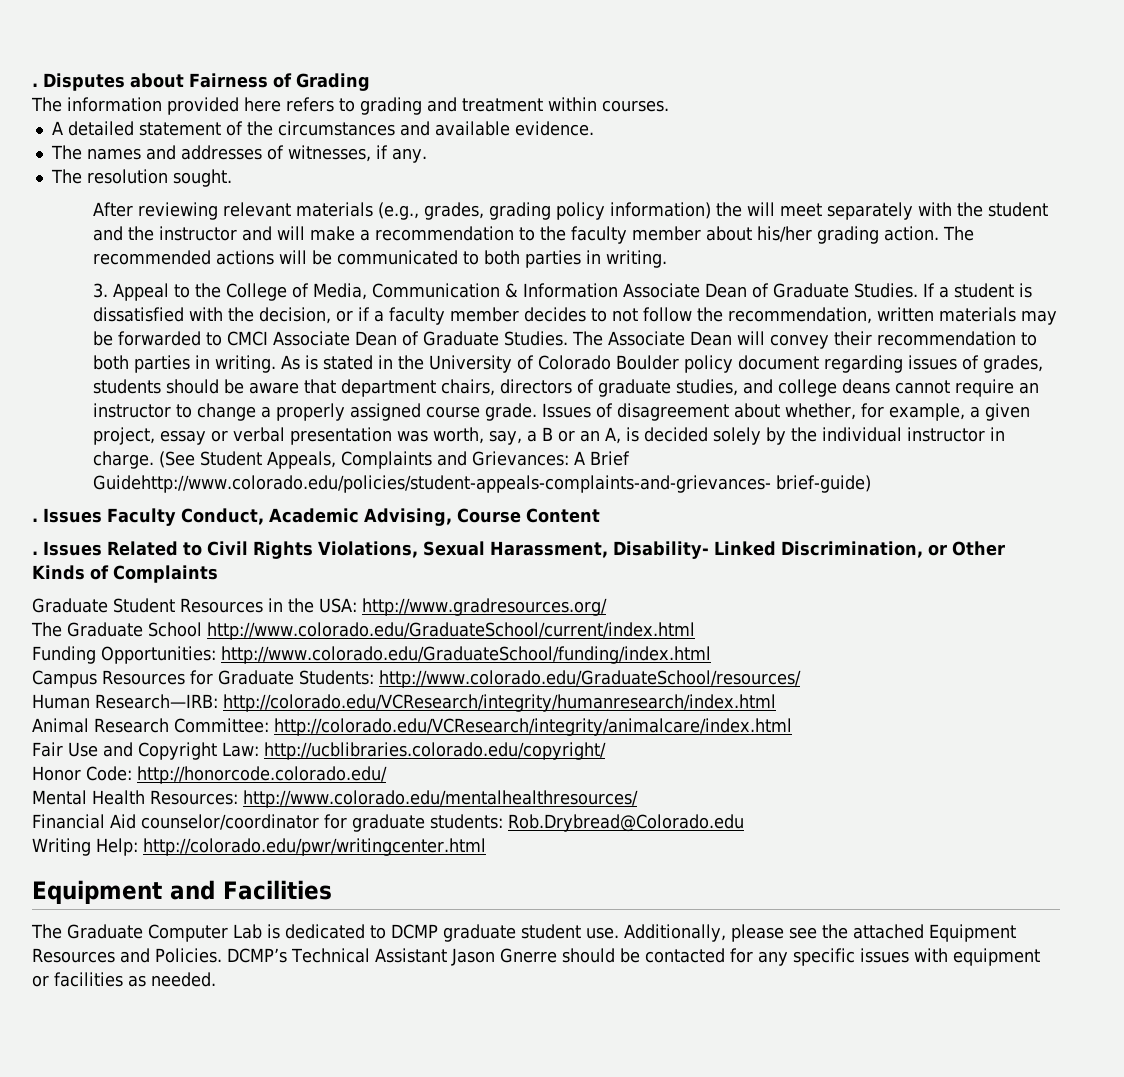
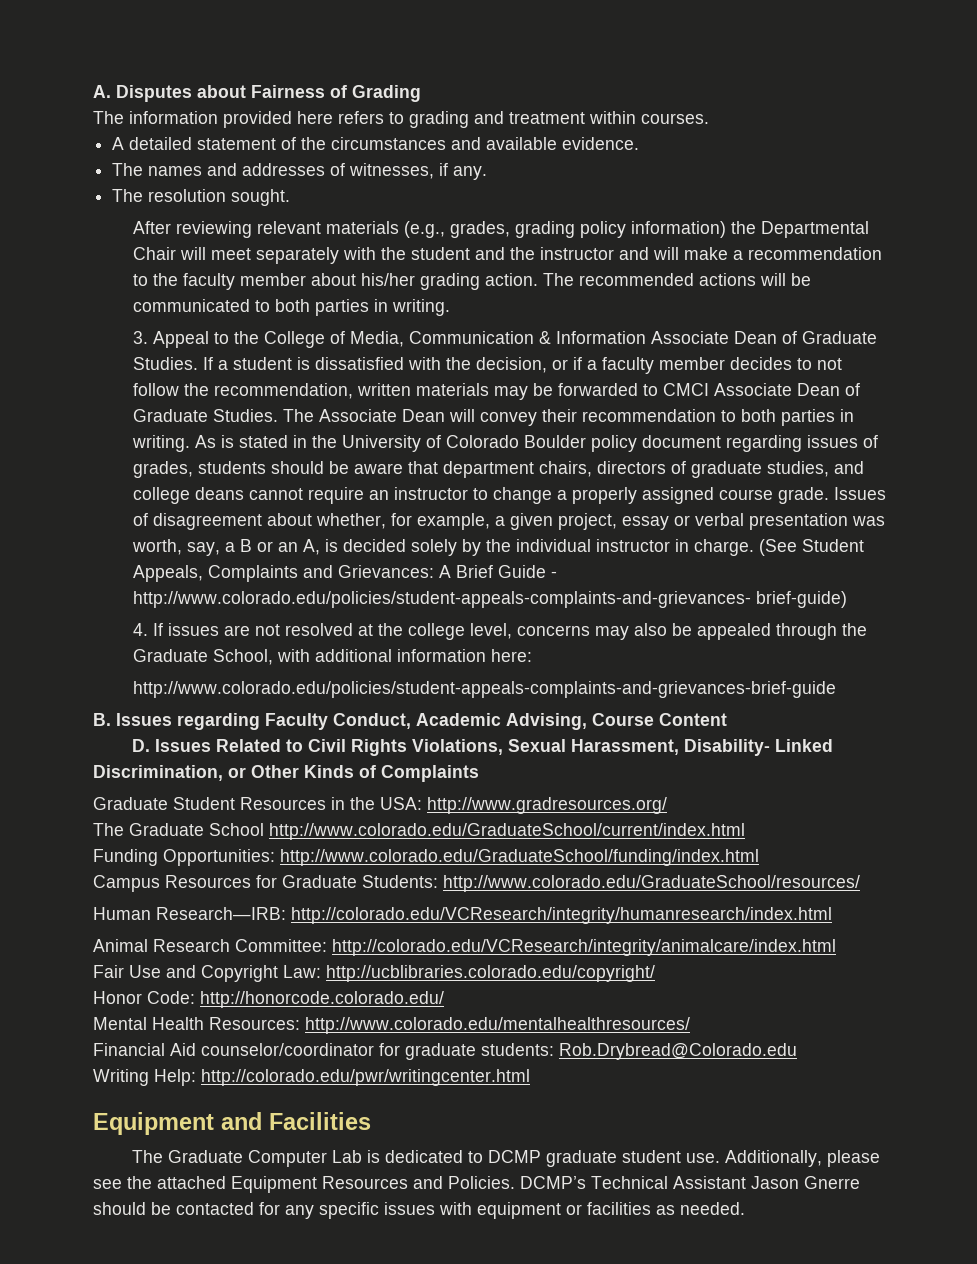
[32,83,38,87] . -> [93,85,111,98] A.
(743, 209) none -> [761,221,870,238] [133,247,177,260] Departmental Chair
[93,475,872,493] [32,508,102,523] Guidehttp://www.colorado.edu/policies/student-appeals-complaints-and-grievances- brief-guide) // . Issues -> [498,565,558,578] [133,591,848,608] [133,623,868,640] [133,649,533,665] [133,681,837,698] [93,713,260,730] Guide - http://www.colorado.edu/policies/student-appeals-complaints-and-grievances- brief-guide) // 4. If issues are not resolved at the college level, concerns may also be appealed through the Graduate School, with additional information here: // http://www.colorado.edu/policies/student-appeals-complaints-and-grievances-brief-guide // B. Issues regarding
[32,551,38,555] . -> [132,739,151,752] D.

